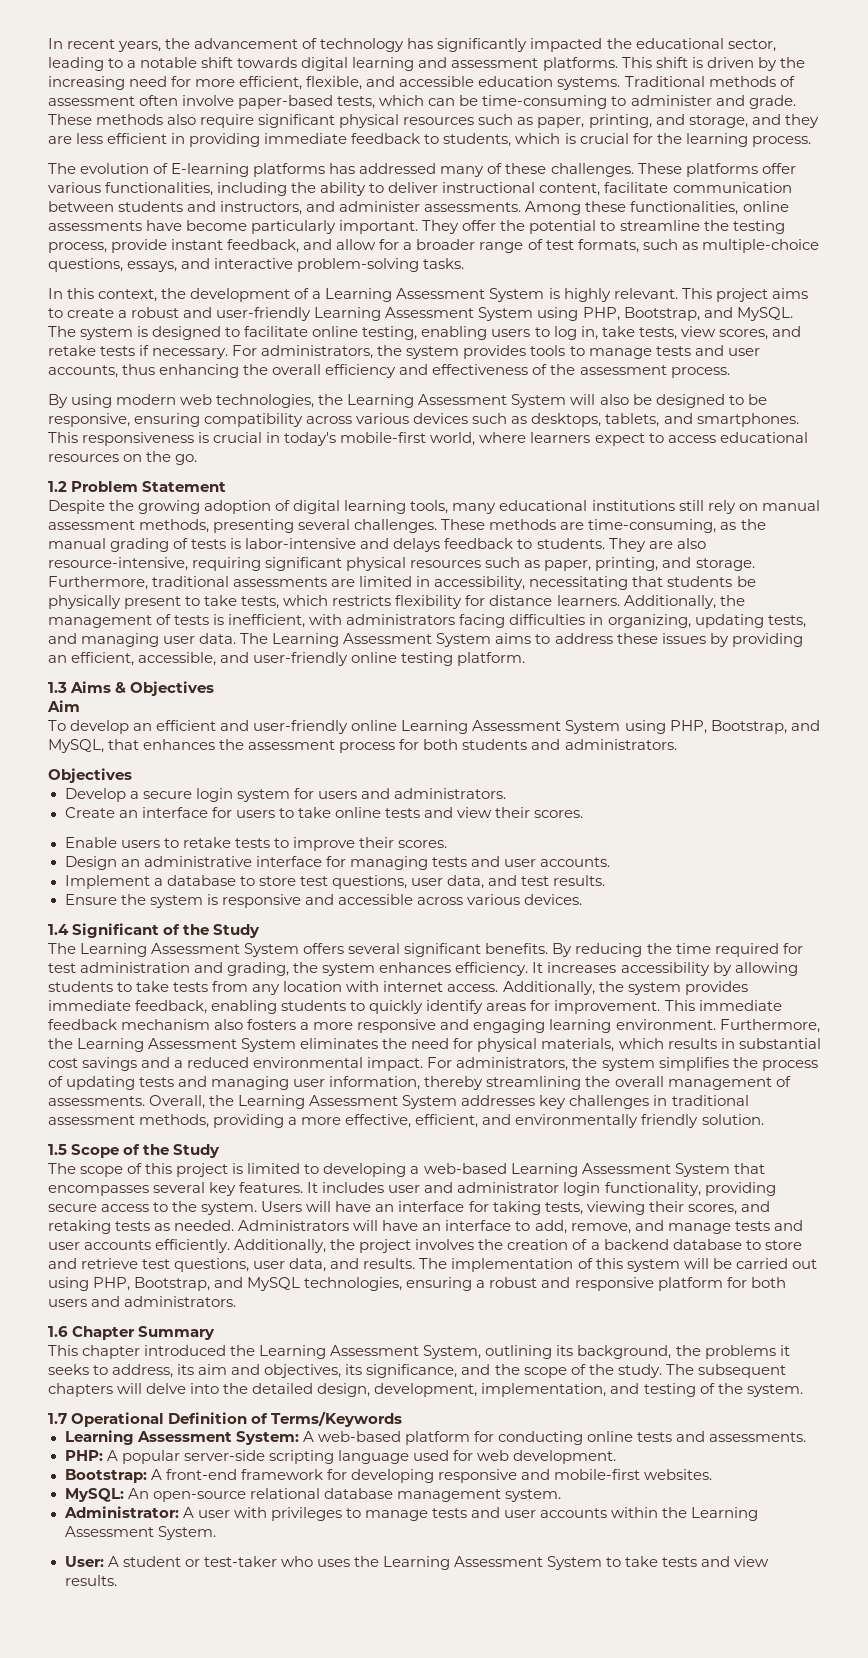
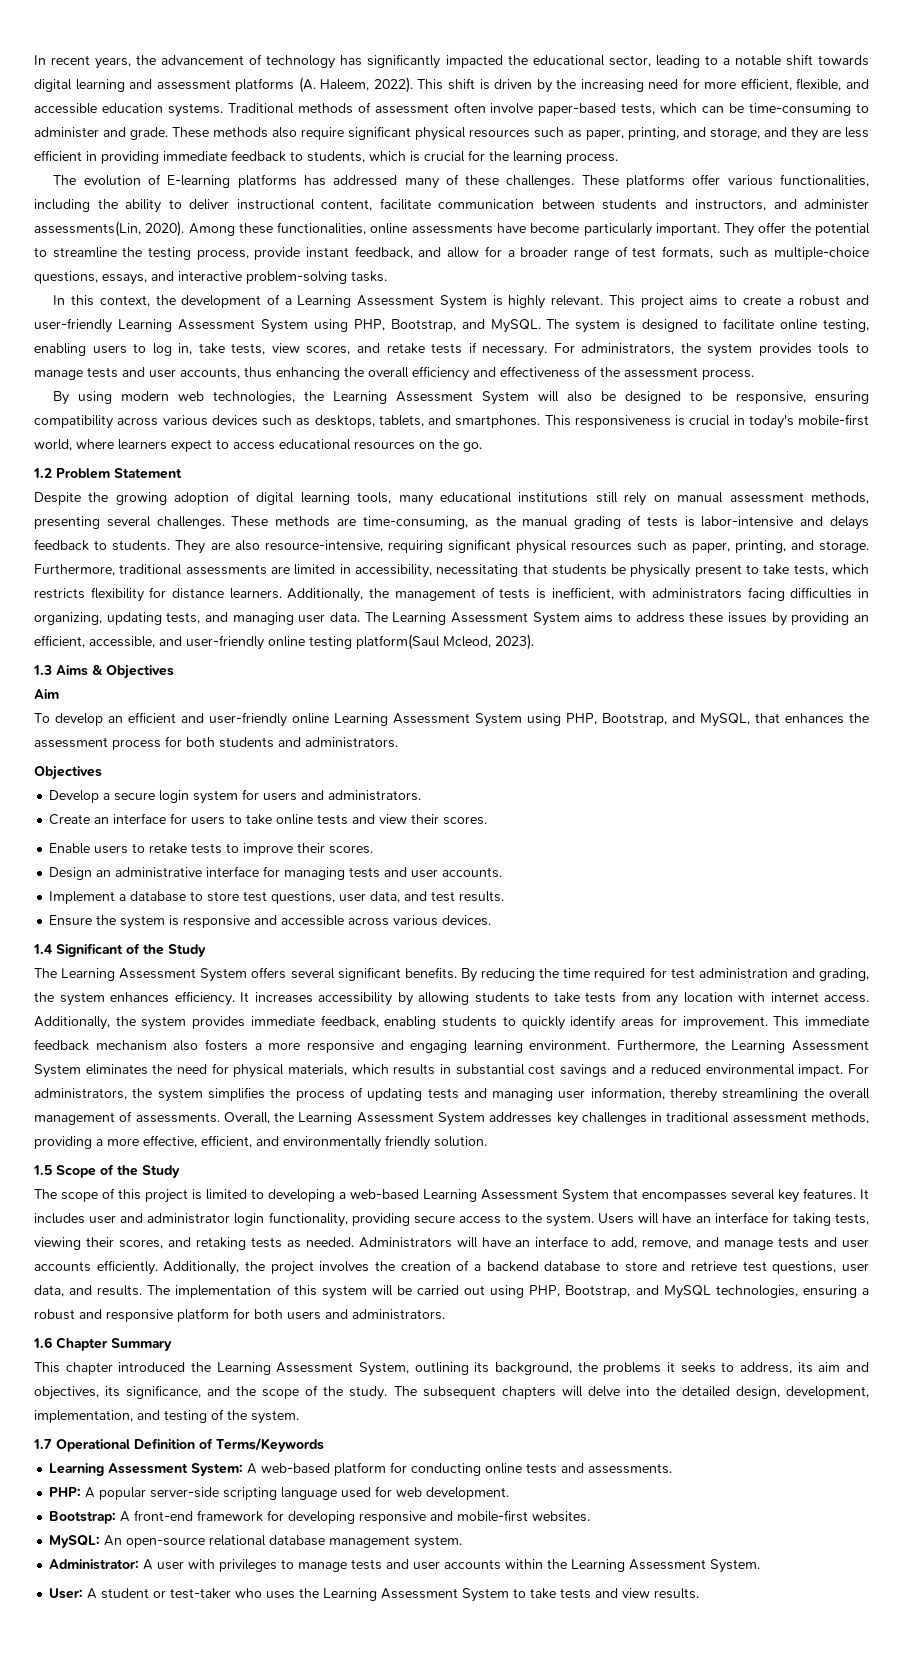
[542,57,618,71] platforms. -> [235,77,413,93] platforms (A. Haleem, 2022).
[424,202,522,212] assessments. -> [34,221,185,237] assessments(Lin, 2020).
[457,652,526,666] platform. -> [356,634,534,650] platform(Saul Mcleod, 2023).

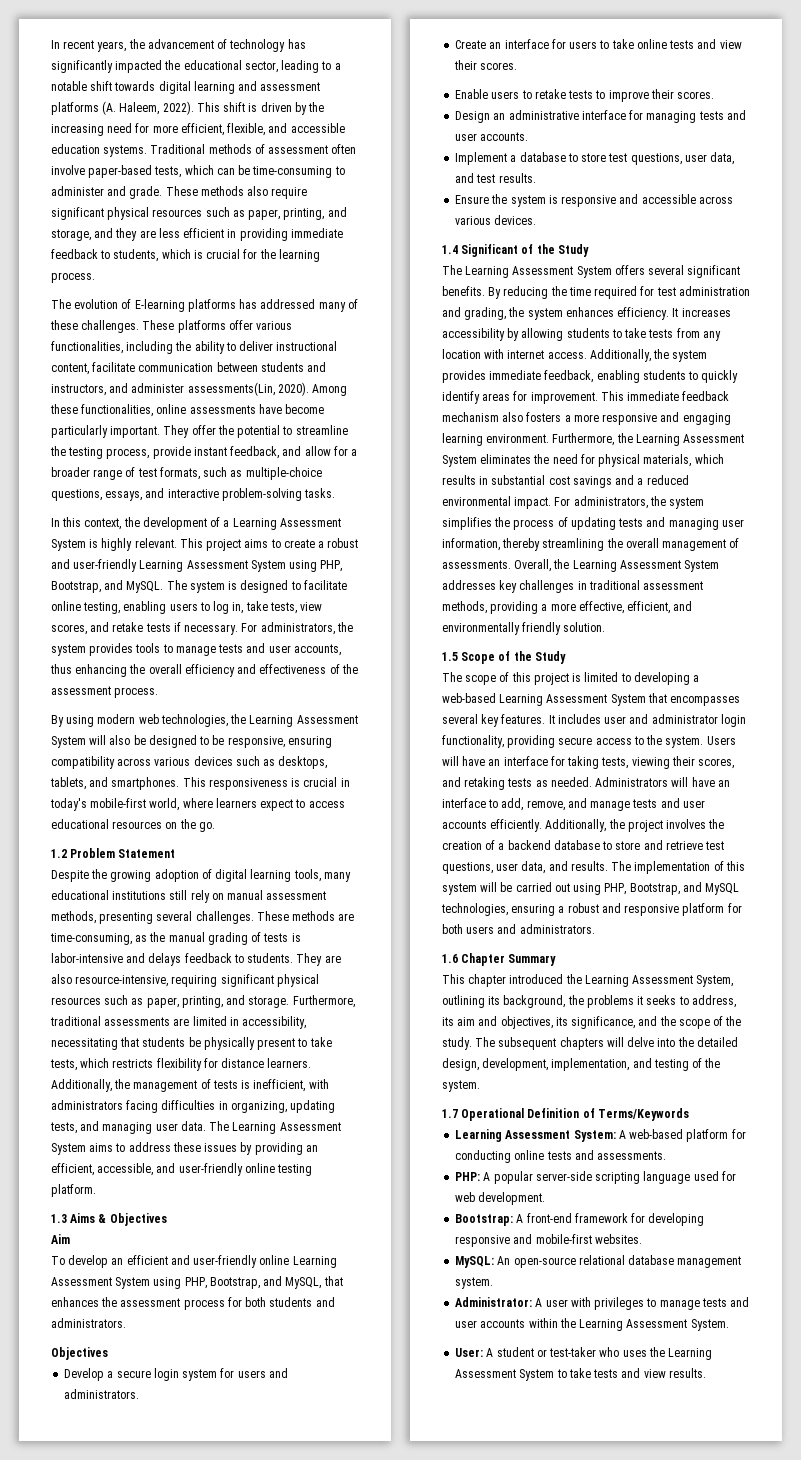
[356,634,534,650] platform(Saul Mcleod, 2023). -> [51,1184,96,1197] platform.

